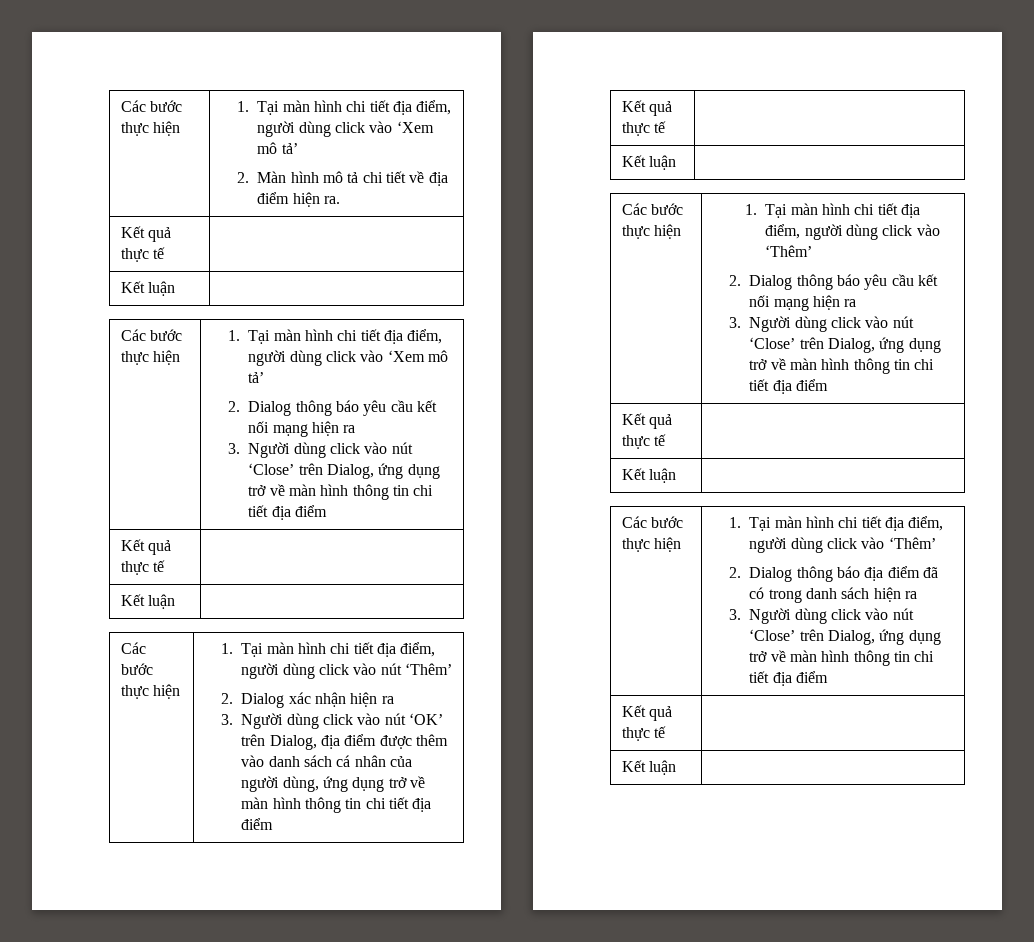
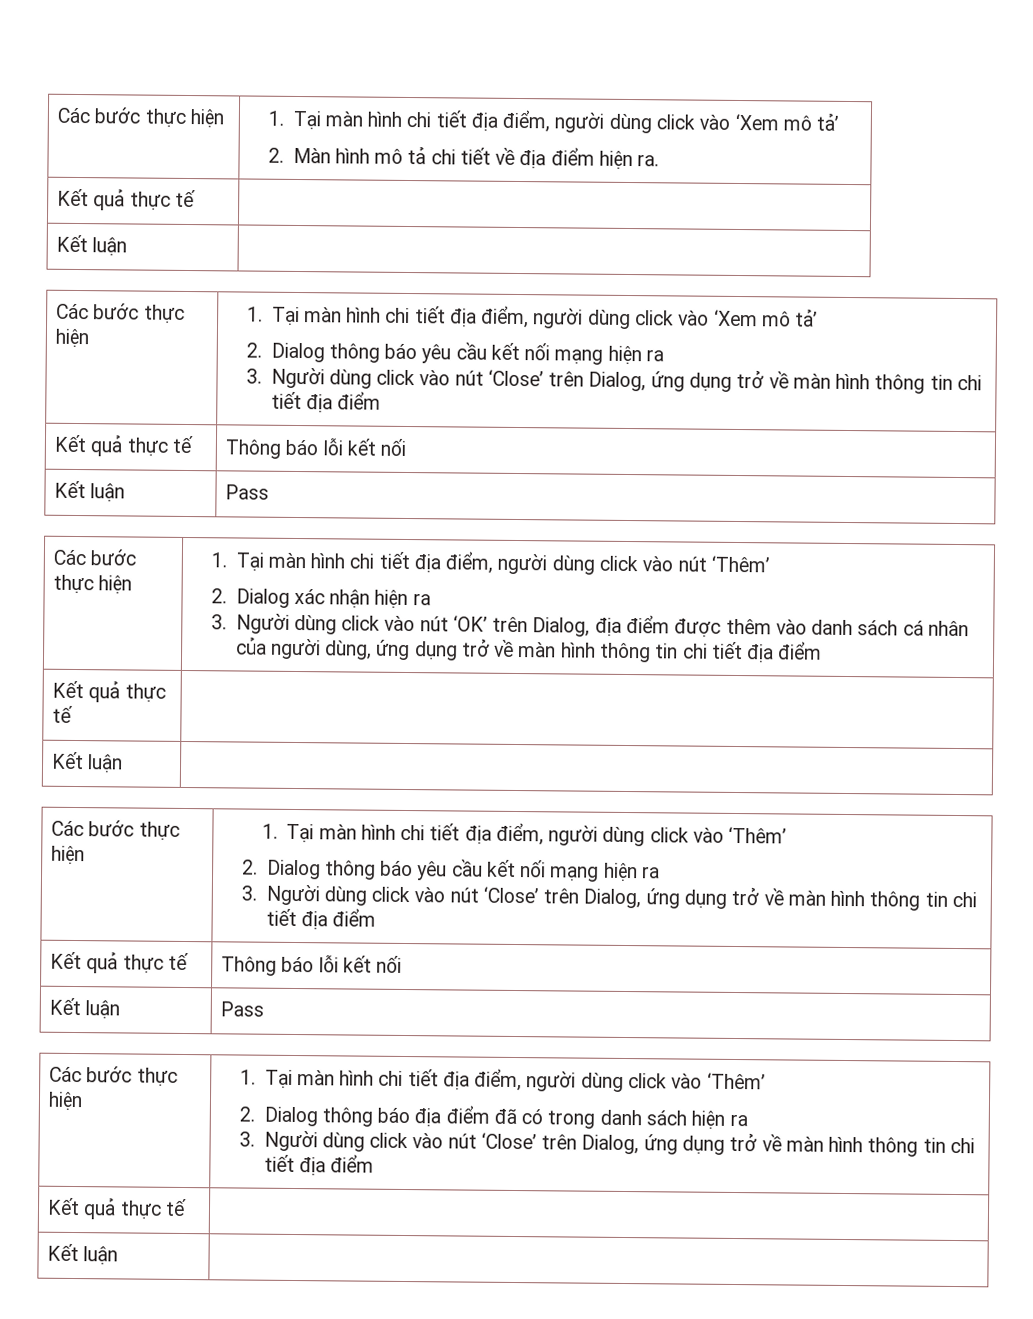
[121,594,176,609] // Kết luận | -> [225,437,407,459] [54,480,126,502] [225,484,270,500] Thông báo lỗi kết nối // Kết luận | Pass
[622,468,677,483] // Kết luận | -> [221,954,403,976] [49,997,121,1019] [220,1001,265,1017] Thông báo lỗi kết nối // Kết luận | Pass

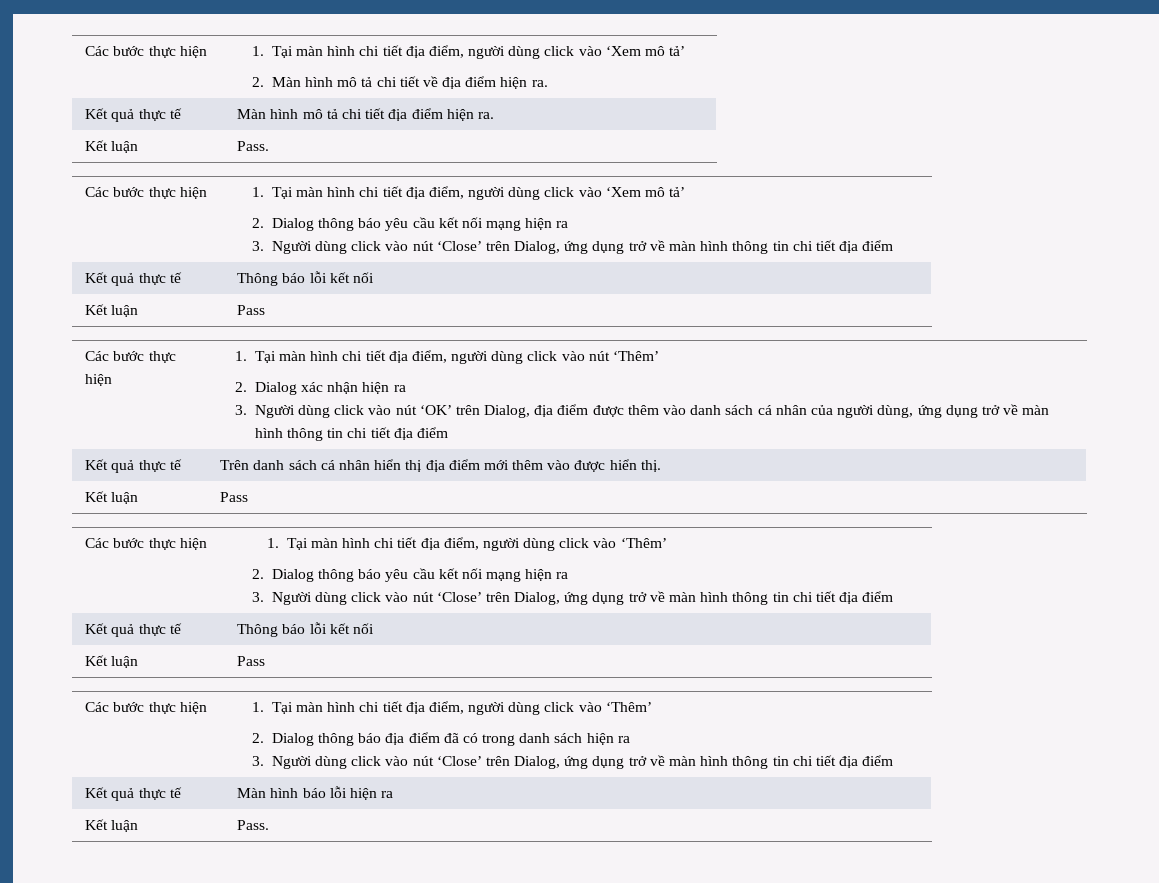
[56,234,128,256] // Kết luận | -> [237,108,494,121] [85,140,139,153] [237,141,270,151] Màn hình mô tả chi tiết địa điểm hiện ra. // Kết luận | Pass.
[51,751,124,773] // Kết luận | -> [220,459,661,472] [85,491,139,504] [220,492,249,502] Trên danh sách cá nhân hiển thị địa điểm mới thêm vào được hiển thị. // Kết luận | Pass
[47,1243,119,1265] // Kết luận | -> [237,786,394,800] [85,819,139,832] [237,820,270,830] Màn hình báo lỗi hiện ra // Kết luận | Pass.

